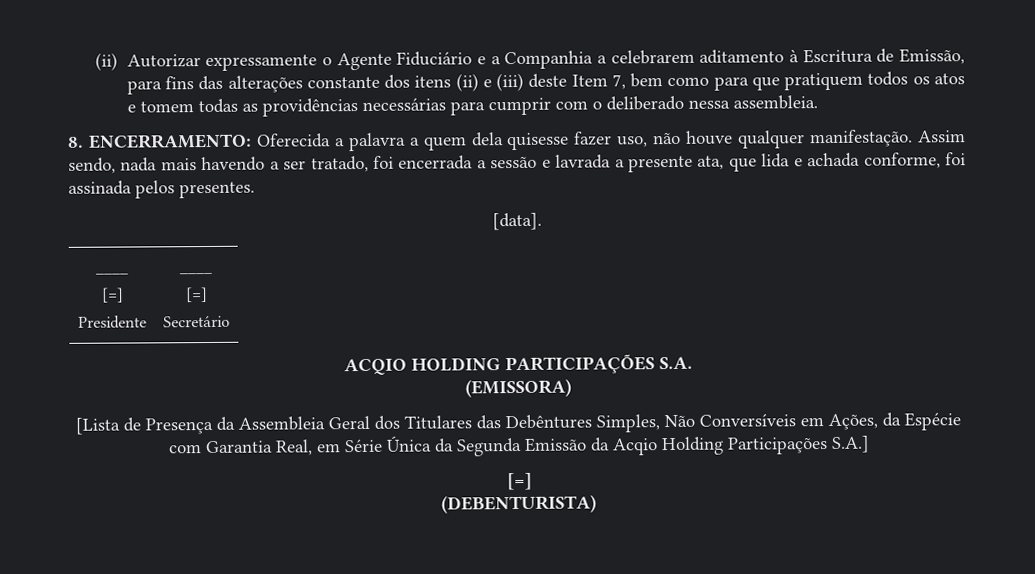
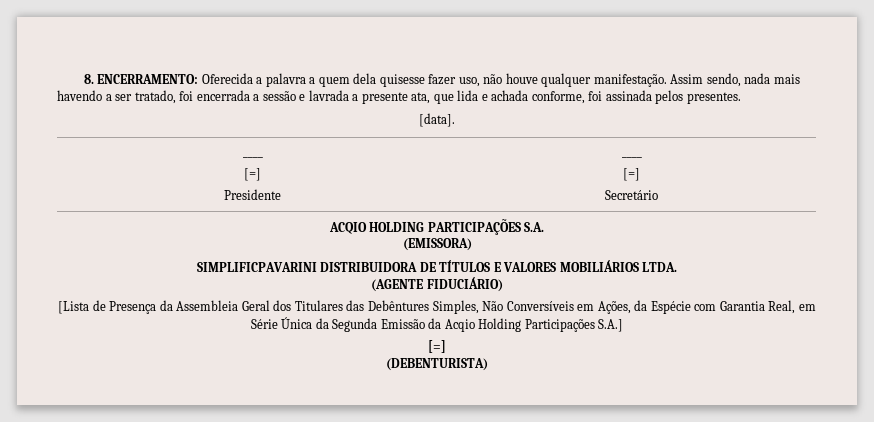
[95,48,965,72] [126,71,965,95] [126,95,818,117] (ii) Autorizar expressamente o Agente Fiduciário e a Companhia a celebrarem aditamento à Escritura de Emissão, para fins das alterações constante dos itens (ii) e (iii) deste Item 7, bem como para que pratiquem todos os atos e tomem todas as providências necessárias para cumprir com o deliberado nessa assembleia. // -> (83, 79) none
(572, 388) none -> [196,260,678,272] [371,277,503,292] // SIMPLIFICPAVARINI DISTRIBUIDORA DE TÍTULOS E VALORES MOBILIÁRIOS LTDA. // (AGENTE FIDUCIÁRIO)

